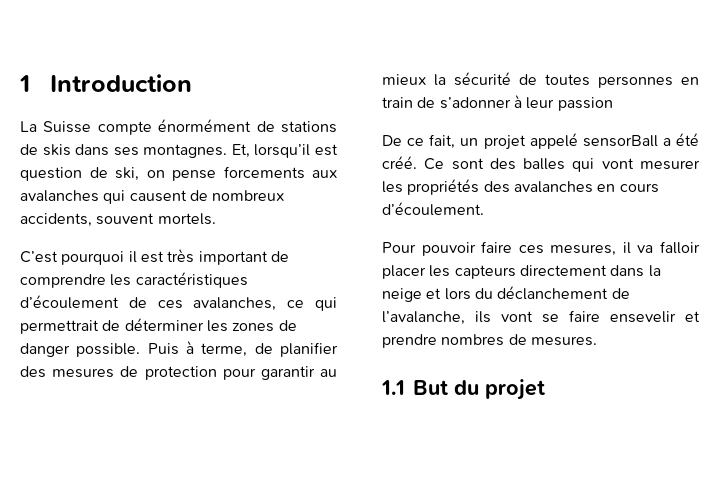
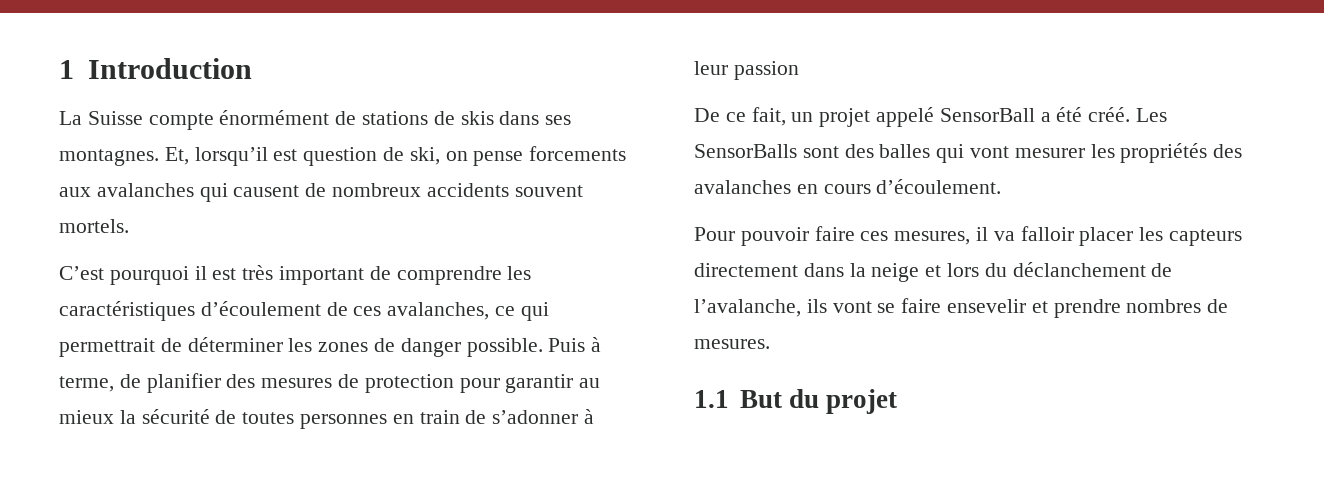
[20,213,92,227] accidents, -> [426,183,509,197] accidents
[582,135,658,147] sensorBall -> [939,108,1035,122] SensorBall
[424,158,445,170] Ce -> [1136,108,1168,122] [694,144,797,158] Les SensorBalls

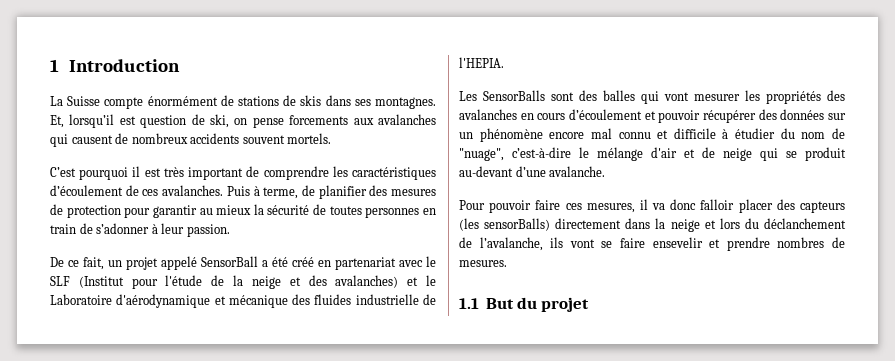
[387,302,549,321] [59,337,543,357] avalanches, ce qui permettrait de déterminer les zones de danger possible. -> [162,185,224,196] avalanches.
[733,61,799,80] passion -> [186,224,230,237] passion.
[1088,107,1131,122] créé. -> [292,256,436,270] [50,275,436,289] [50,294,436,308] [459,57,504,68] créé en partenariat avec le SLF (Institut pour l'étude de la neige et des avalanches) et le Laboratoire d'aérodynamique et mécanique des fluides industrielle de l'HEPIA. //
[876,179,1002,194] d’écoulement. -> [569,109,846,123] [459,128,845,142] [459,147,846,161] [459,166,606,177] d’écoulement et pouvoir récupérer des données sur un phénomène encore mal connu et difficile à étudier du nom de "nuage", c’est-à-dire le mélange d'air et de neige qui se produit au-devant d’une avalanche.
(1015, 236) none -> [670,199,697,210] donc
[1139,227,1243,246] les capteurs -> [776,199,845,213] [459,218,551,231] des capteurs (les sensorBalls)

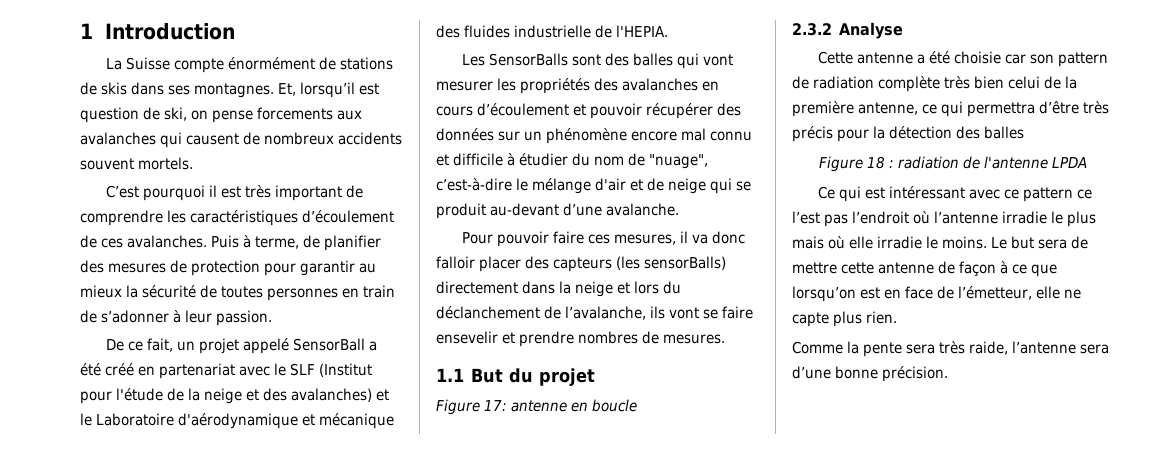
(590, 304) none -> [436,399,637,415] [792,22,904,39] [818,51,1109,67] [792,76,1077,92] [792,101,1109,117] [792,126,1024,142] [819,156,1087,172] [818,186,1093,202] [792,211,1096,227] [792,236,1088,249] [792,261,1057,277] [792,286,1081,302] [792,311,897,327] [792,341,1109,357] [792,366,948,382] // Figure 17: antenne en boucle // 2.3.2 Analyse // Cette antenne a été choisie car son pattern de radiation complète très bien celui de la première antenne, ce qui permettra d’être très précis pour la détection des balles // Figure 18 : radiation de l'antenne LPDA // Ce qui est intéressant avec ce pattern ce l’est pas l’endroit où l’antenne irradie le plus mais où elle irradie le moins. Le but sera de mettre cette antenne de façon à ce que lorsqu’on est en face de l’émetteur, elle ne capte plus rien. // Comme la pente sera très raide, l’antenne sera d’une bonne précision.

